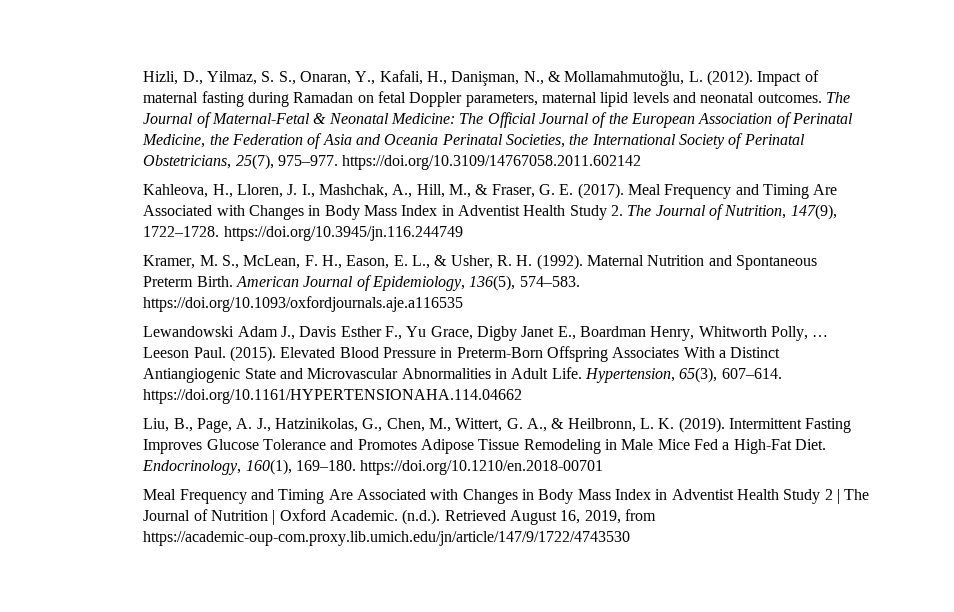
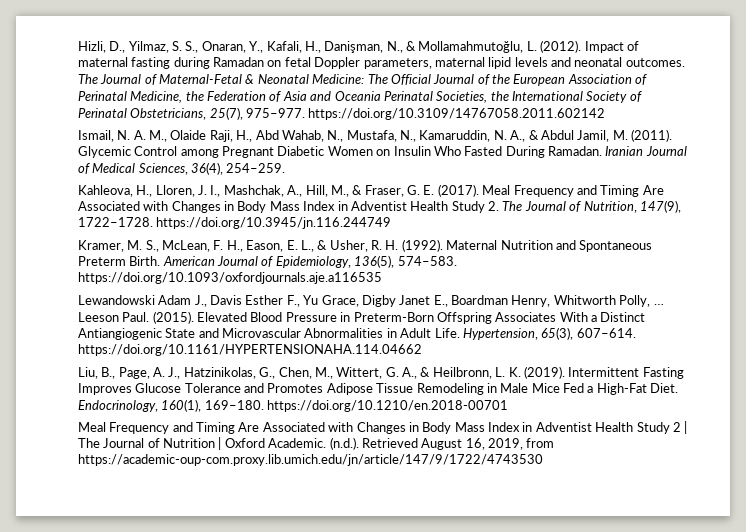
(642, 162) none -> [77,129,673,142] [77,146,687,158] [77,162,286,175] // Ismail, N. A. M., Olaide Raji, H., Abd Wahab, N., Mustafa, N., Kamaruddin, N. A., & Abdul Jamil, M. (2011). Glycemic Control among Pregnant Diabetic Women on Insulin Who Fasted During Ramadan. Iranian Journal of Medical Sciences, 36(4), 254–259.

